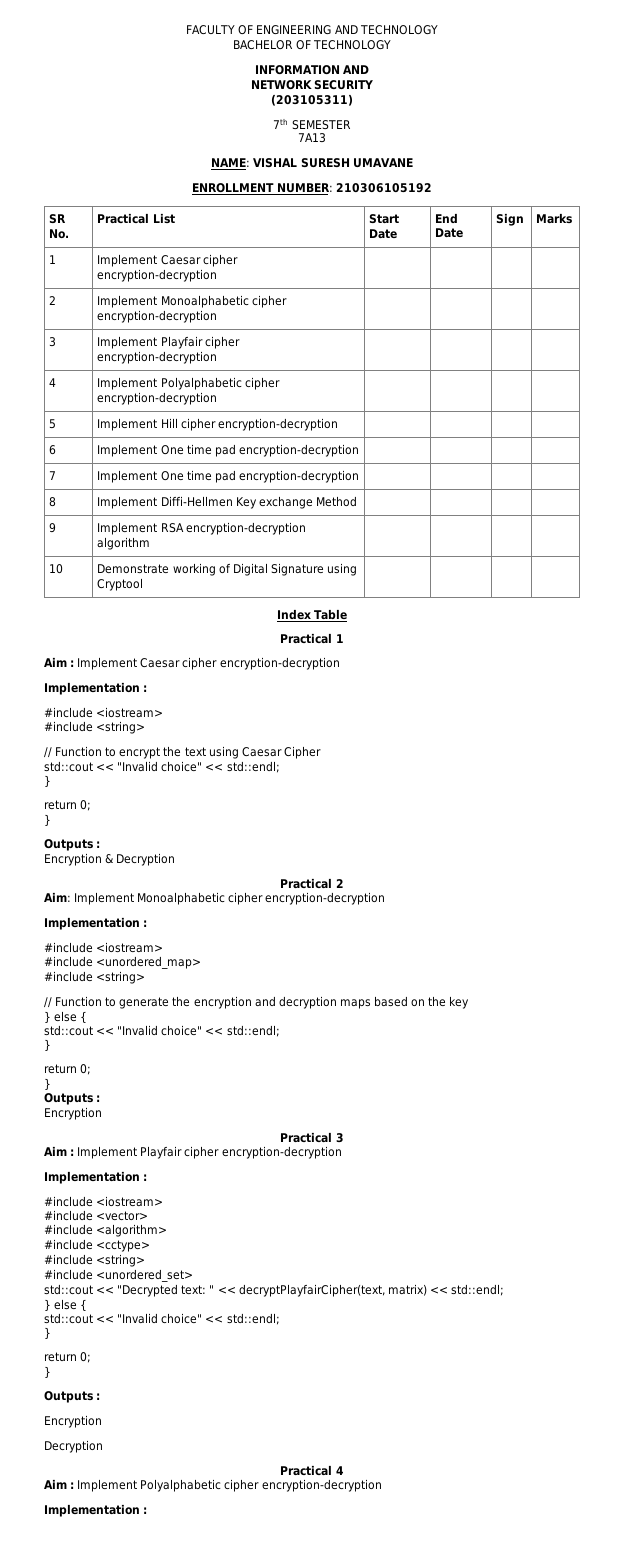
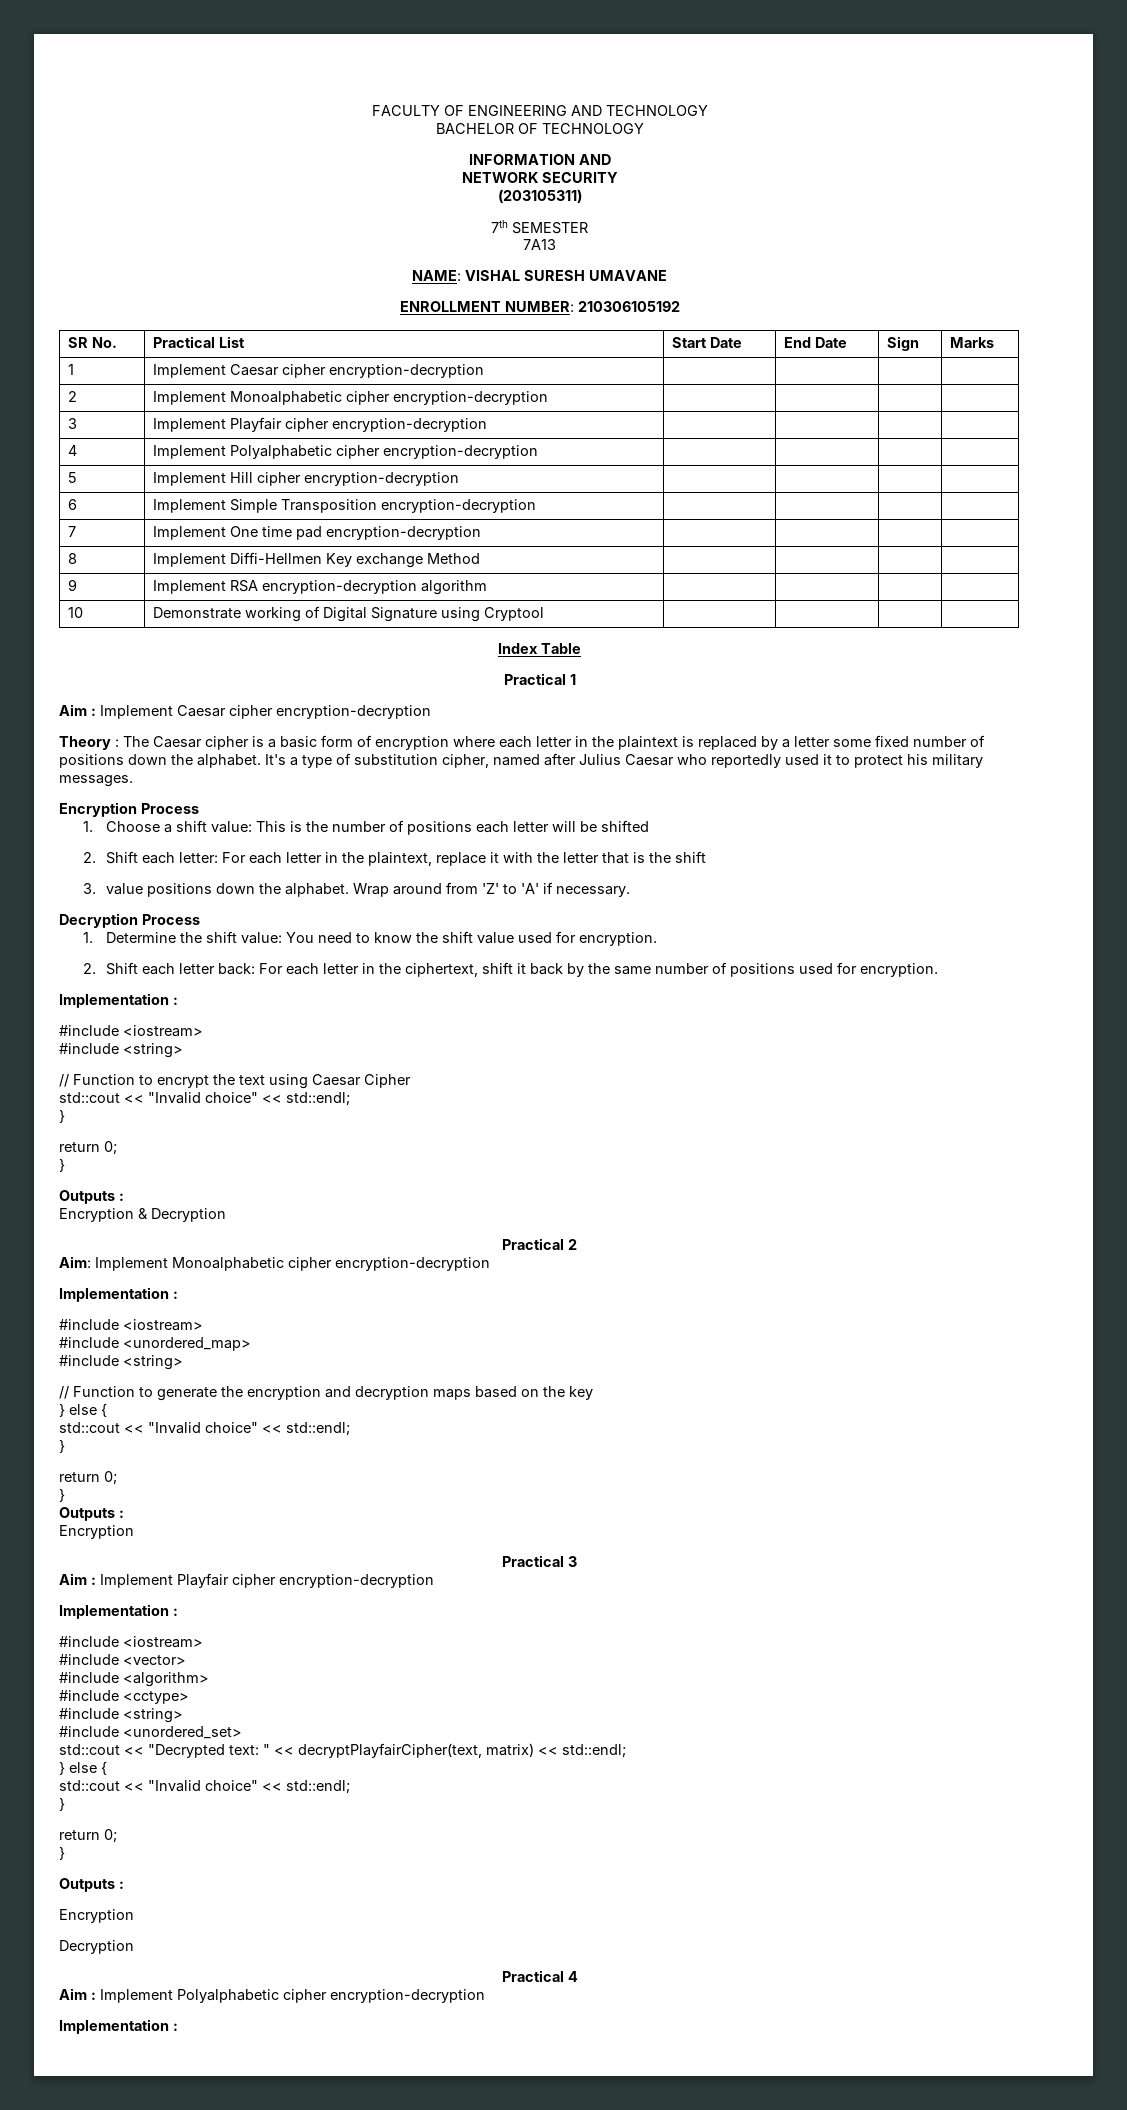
[160,444,236,457] One time pad -> [229,499,377,513] Simple Transposition
(340, 663) none -> [59,735,985,750] [59,753,983,768] [59,775,133,787] [59,802,199,817] [82,820,650,835] [82,851,707,866] [82,882,631,897] [59,913,200,928] [82,931,658,946] [82,962,939,977] // Theory : The Caesar cipher is a basic form of encryption where each letter in the plaintext is replaced by a letter some fixed number of positions down the alphabet. It's a type of substitution cipher, named after Julius Caesar who reportedly used it to protect his military messages. // Encryption Process // 1. Choose a shift value: This is the number of positions each letter will be shifted // 2. Shift each letter: For each letter in the plaintext, replace it with the letter that is the shift // 3. value positions down the alphabet. Wrap around from 'Z' to 'A' if necessary. // Decryption Process // 1. Determine the shift value: You need to know the shift value used for encryption. // 2. Shift each letter back: For each letter in the ciphertext, shift it back by the same number of positions used for encryption.

